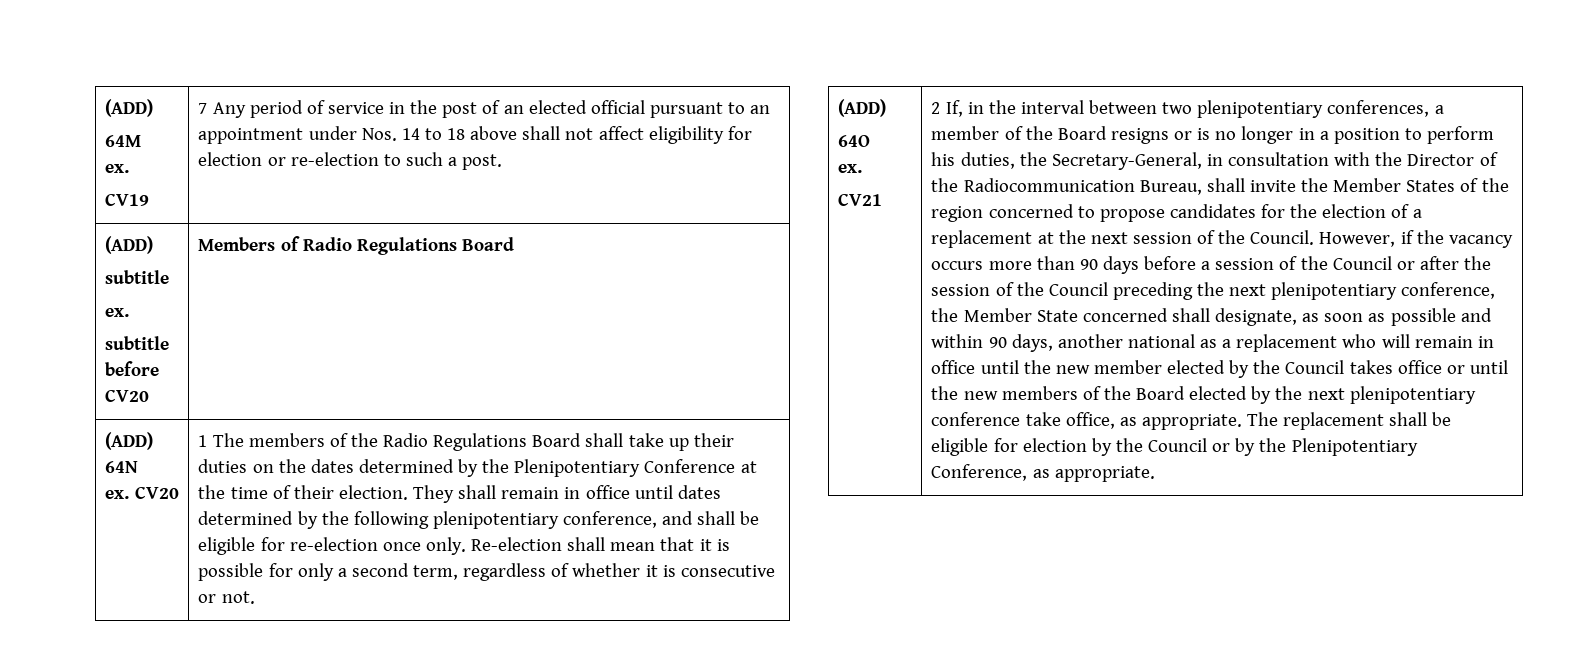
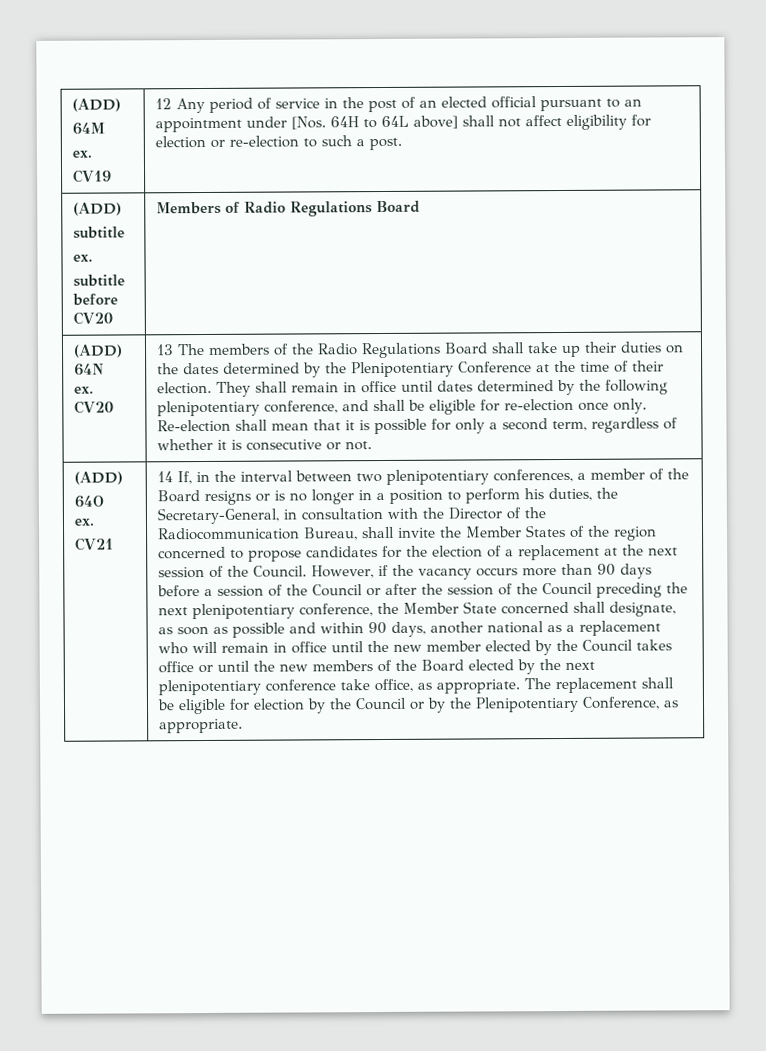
[198,103,208,114] 7 -> [154,98,172,110] 12
[361,126,518,141] Nos. 14 to 18 above -> [290,115,458,130] [Nos. 64H to 64L above]
[198,435,208,447] 1 -> [155,344,174,356] 13
[931,102,941,114] 2 -> [156,471,173,483] 14

